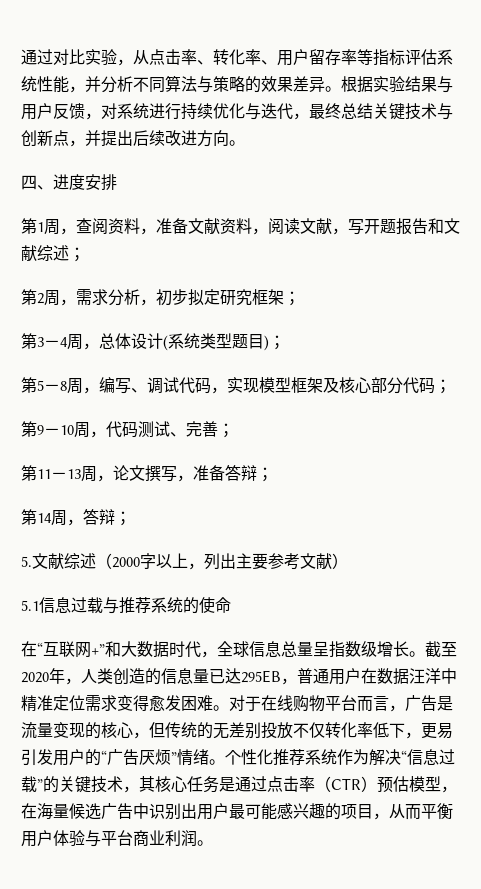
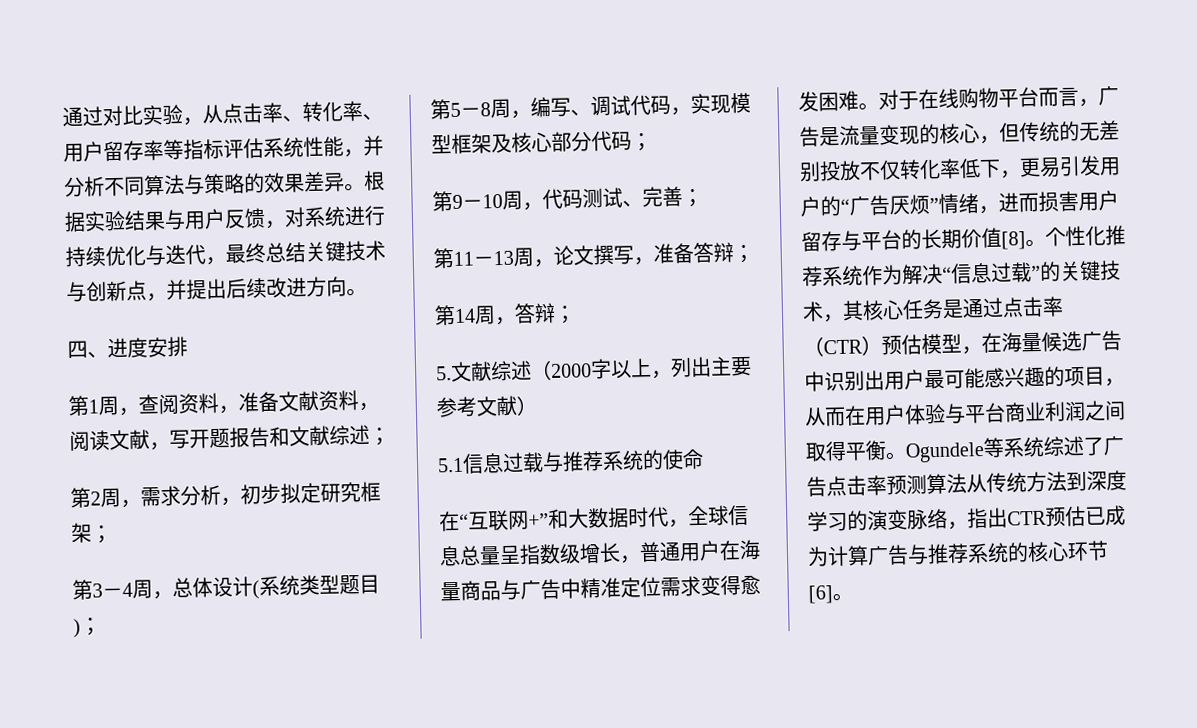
[409,641,457,657] [21,668,441,685] 。截至2020年，人类创造的信息量已达295EB，普通用户在数据汪洋 -> [619,539,761,564] [440,578,561,602] ，普通用户在海量商品与广告
(209, 757) none -> [978,190,1119,215] [801,227,1026,252] ，进而损害用户留存与平台的长期价值[8]
[421,803,453,820] 平衡 -> [844,405,866,426] 在
(197, 838) none -> [1084,400,1126,421] [805,435,1125,463] [806,470,1127,497] [807,505,1126,532] [807,540,1109,567] [808,585,834,604] 之间取得平衡。Ogundele等系统综述了广告点击率预测算法从传统方法到深度学习的演变脉络，指出CTR预估已成为计算广告与推荐系统的核心环节[6]

